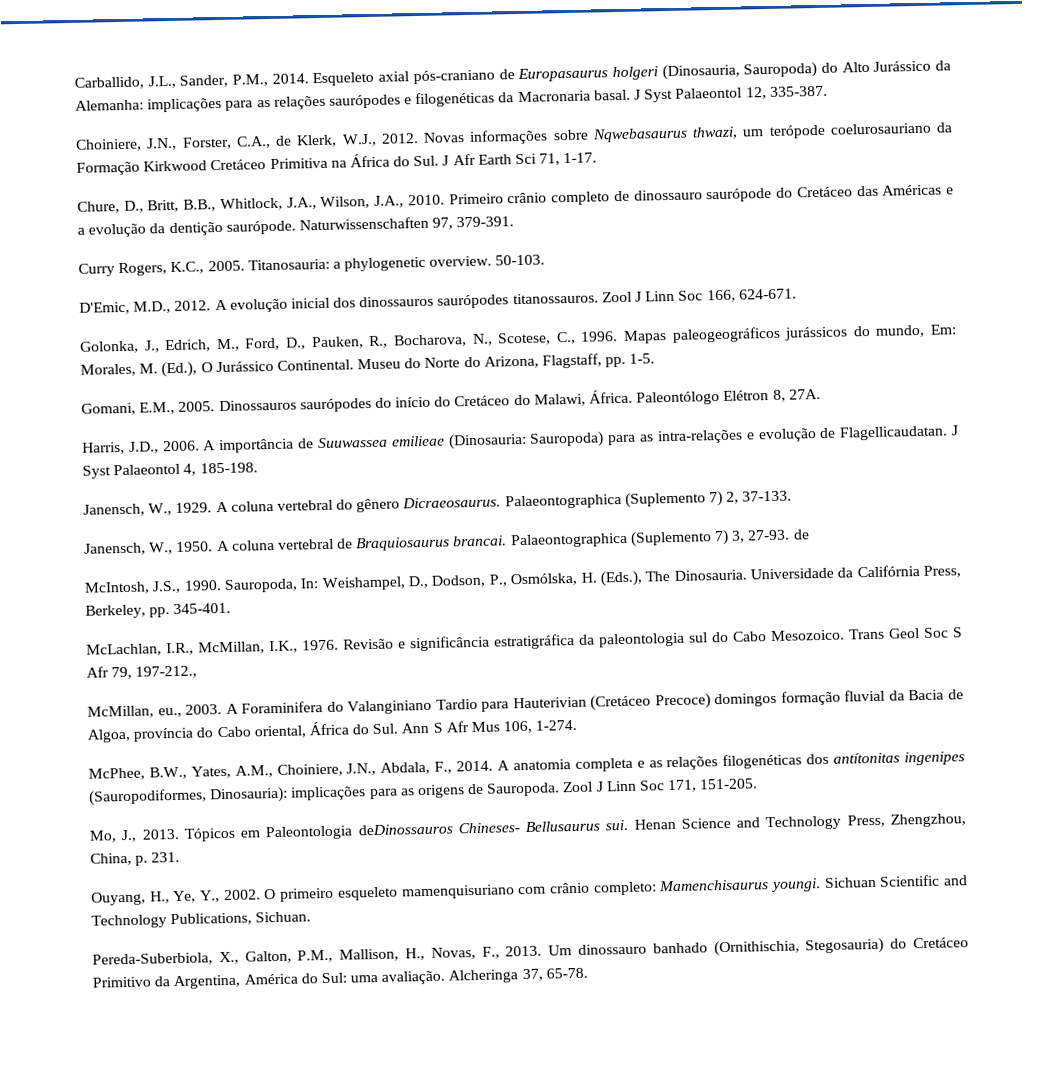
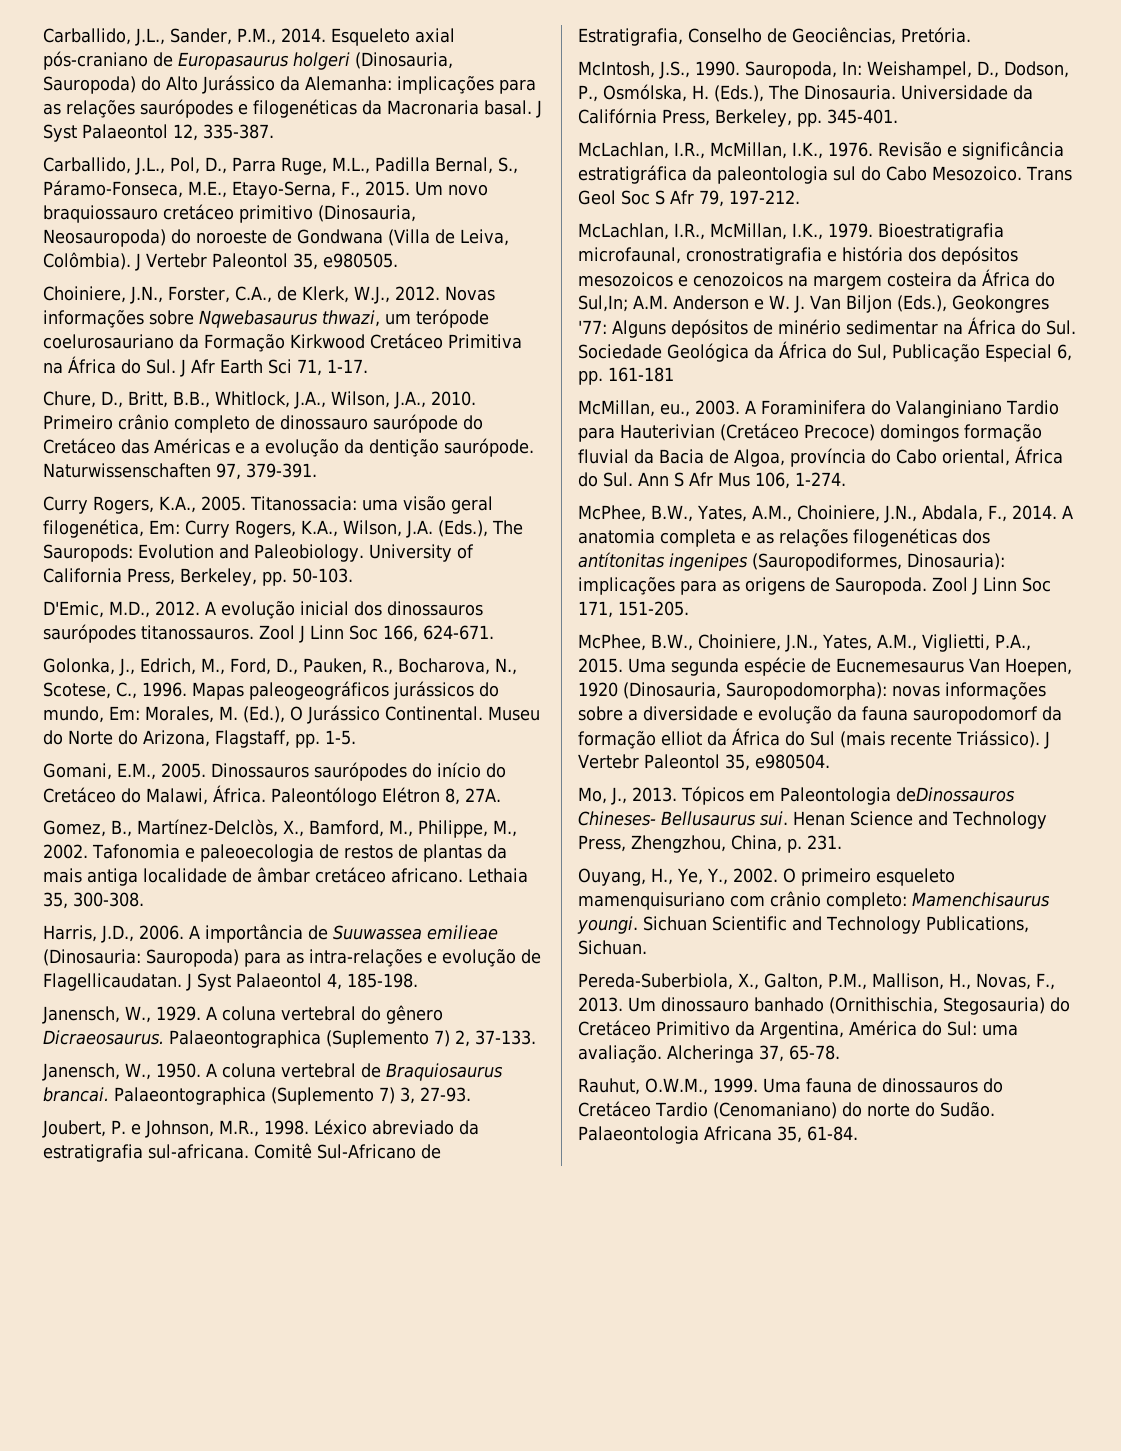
(828, 91) none -> [43,157,518,175] [43,180,488,199] [43,204,416,223] [43,229,509,247] [43,252,398,271] // Carballido, J.L., Pol, D., Parra Ruge, M.L., Padilla Bernal, S., Páramo-Fonseca, M.E., Etayo-Serna, F., 2015. Um novo braquiossauro cretáceo primitivo (Dinosauria, Neosauropoda) do noroeste de Gondwana (Villa de Leiva, Colômbia). J Vertebr Paleontol 35, e980505.
[170,255,493,274] K.C., 2005. Titanosauria: a phylogenetic overview. -> [158,496,493,514] [43,519,523,538] [43,544,474,562] [43,568,287,586] K.A., 2005. Titanossacia: uma visão geral filogenética, Em: Curry Rogers, K.A., Wilson, J.A. (Eds.), The Sauropods: Evolution and Paleobiology. University of California Press, Berkeley, pp.
(821, 394) none -> [43,819,517,838] [43,844,507,862] [43,867,528,886] [43,892,144,909] // Gomez, B., Martínez-Delclòs, X., Bamford, M., Philippe, M., 2002. Tafonomia e paleoecologia de restos de plantas da mais antiga localidade de âmbar cretáceo africano. Lethaia 35, 300-308.
[792,529,810,540] de -> [42,1119,479,1138] [43,1143,441,1162] [578,27,971,46] // Joubert, P. e Johnson, M.R., 1998. Léxico abreviado da estratigrafia sul-africana. Comitê Sul-Africano de Estratigrafia, Conselho de Geociências, Pretória.
[135,665,198,679] 197-212., -> [729,190,800,205] [578,223,1004,241] [578,246,1018,265] [578,269,1055,290] [578,295,1049,313] [578,317,1076,338] [578,341,1072,362] [578,367,674,385] 197-212. // McLachlan, I.R., McMillan, I.K., 1979. Bioestratigrafia microfaunal, cronostratigrafia e história dos depósitos mesozoicos e cenozoicos na margem costeira da África do Sul,In; A.M. Anderson e W. J. Van Biljon (Eds.), Geokongres '77: Alguns depósitos de minério sedimentar na África do Sul. Sociedade Geológica da África do Sul, Publicação Especial 6, pp. 161-181
(759, 784) none -> [578,634,1031,652] [578,657,1072,676] [578,682,1046,700] [578,706,1062,724] [578,728,1050,749] [578,754,830,771] // McPhee, B.W., Choiniere, J.N., Yates, A.M., Viglietti, P.A., 2015. Uma segunda espécie de Eucnemesaurus Van Hoepen, 1920 (Dinosauria, Sauropodomorpha): novas informações sobre a diversidade e evolução da fauna sauropodomorf da formação elliot da África do Sul (mais recente Triássico). J Vertebr Paleontol 35, e980504.
(588, 973) none -> [578,1078,1003,1095] [578,1101,995,1119] [578,1126,858,1144] // Rauhut, O.W.M., 1999. Uma fauna de dinossauros do Cretáceo Tardio (Cenomaniano) do norte do Sudão. Palaeontologia Africana 35, 61-84.

